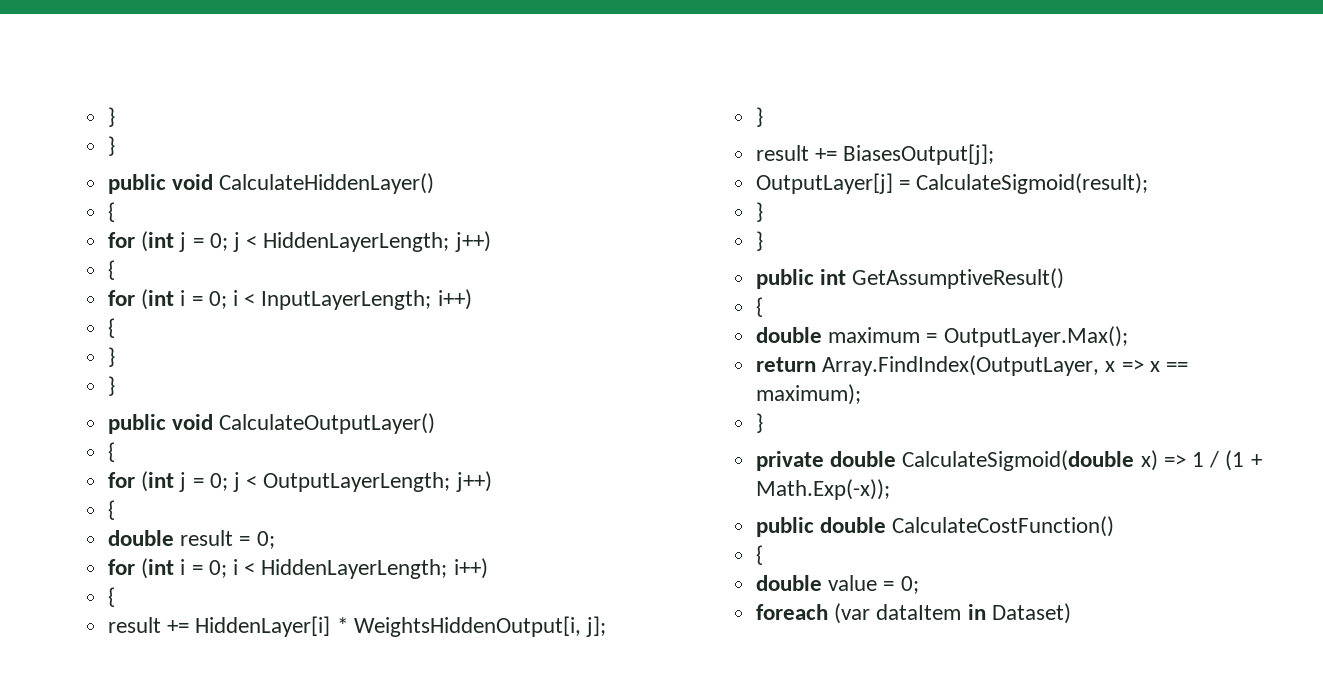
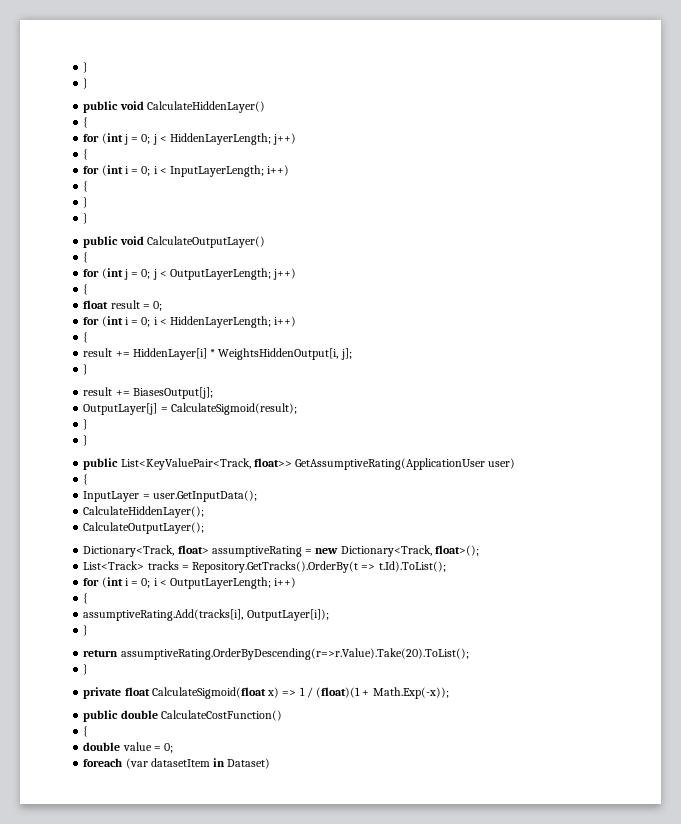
[107,530,174,546] double -> [83,300,109,309] float
[820,268,1065,289] [755,297,763,317] [755,326,1128,347] [755,355,1188,376] [755,384,861,405] int GetAssumptiveResult() // { // double maximum = OutputLayer.Max(); // return Array.FindIndex(OutputLayer, x => x == maximum); -> [120,458,516,470] [83,474,89,485] [83,490,257,502] [83,506,205,518] [83,522,205,534] [83,545,479,557] [83,561,446,573] [83,577,297,589] [83,593,89,604] [83,609,329,621] [83,625,89,636] [83,648,469,660] List<KeyValuePair<Track, float>> GetAssumptiveRating(ApplicationUser user) // { // InputLayer = user.GetInputData(); // CalculateHiddenLayer(); // CalculateOutputLayer(); // Dictionary<Track, float> assumptiveRating = new Dictionary<Track, float>(); // List<Track> tracks = Repository.GetTracks().OrderBy(t => t.Id).ToList(); // for (int i = 0; i < OutputLayerLength; i++) // { // assumptiveRating.Add(tracks[i], OutputLayer[i]); // } // return assumptiveRating.OrderByDescending(r=>r.Value).Take(20).ToList();
[830,450,1135,471] double CalculateSigmoid(double -> [124,687,266,699] float CalculateSigmoid(float
[1225,450,1245,471] (1 -> [316,687,361,698] (float)(1
[876,604,962,620] dataItem -> [150,758,210,767] datasetItem

